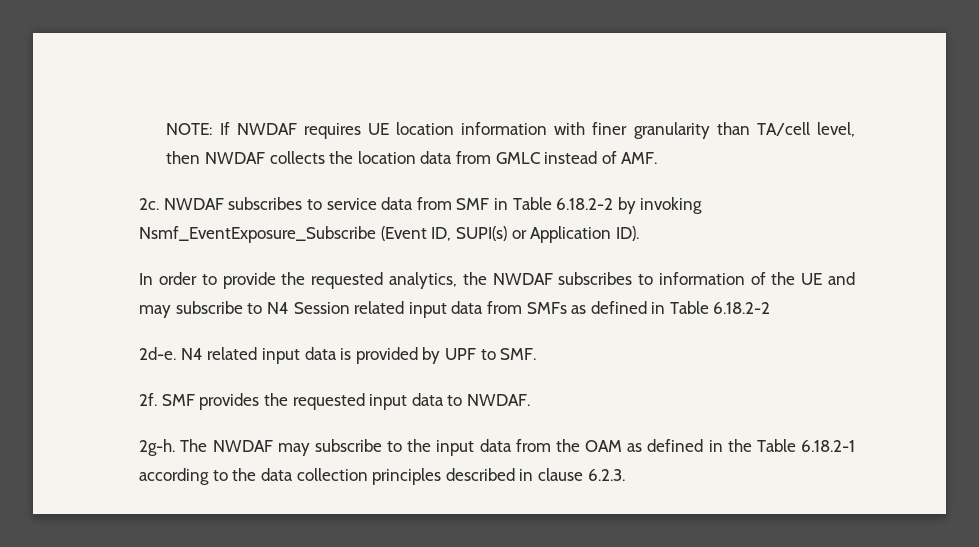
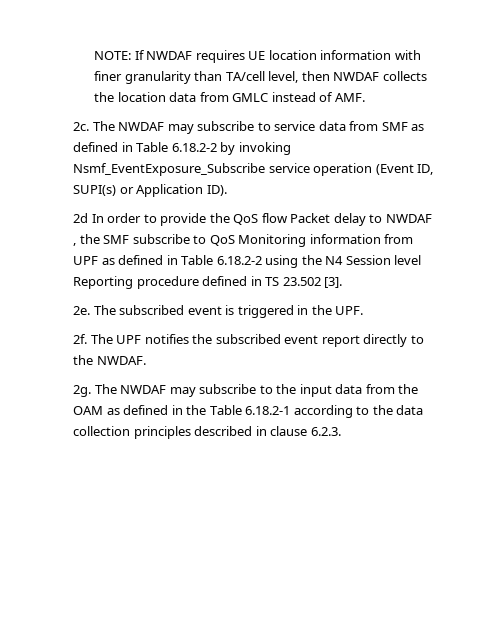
[163,197,303,210] NWDAF subscribes -> [92,121,255,134] The NWDAF may subscribe
(490, 204) none -> [411,124,425,131] [73,142,119,152] as defined
(377, 234) none -> [268,163,373,176] service operation
(639, 233) none -> [73,213,89,223] 2d
[311,272,856,289] [139,301,771,318] [139,347,537,364] [139,393,463,410] requested analytics, the NWDAF subscribes to information of the UE and may subscribe to N4 Session related input data from SMFs as defined in Table 6.18.2-2 // 2d-e. N4 related input data is provided by UPF to SMF. // 2f. SMF provides the requested input data to -> [233,213,432,226] [73,234,414,247] [73,255,422,268] [73,276,343,289] [73,305,364,318] [73,334,424,347] [73,355,94,365] QoS flow Packet delay to NWDAF , the SMF subscribe to QoS Monitoring information from UPF as defined in Table 6.18.2-2 using the N4 Session level Reporting procedure defined in TS 23.502 [3]. // 2e. The subscribed event is triggered in the UPF. // 2f. The UPF notifies the subscribed event report directly to the
[139,439,176,456] 2g-h. -> [73,385,92,397] 2g.

